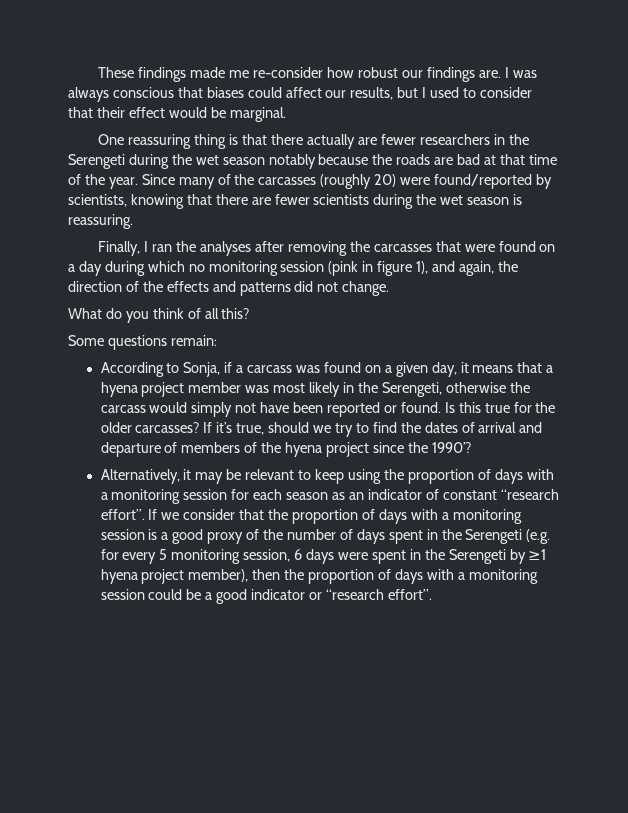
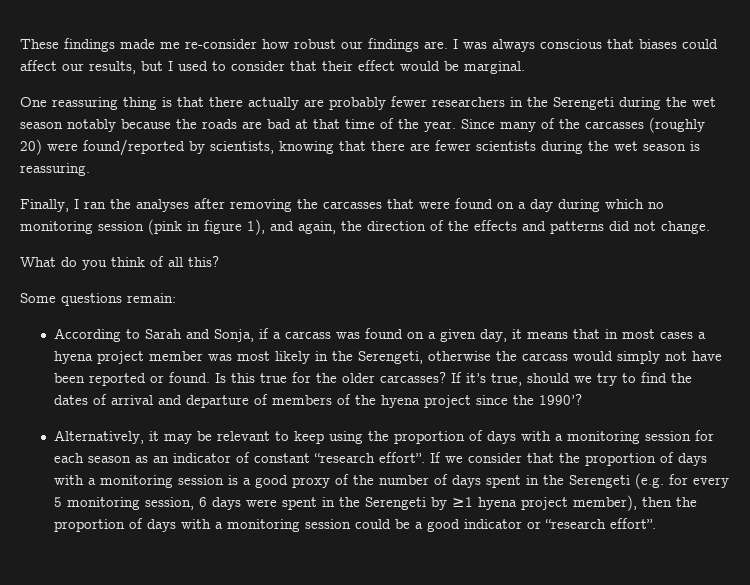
(377, 141) none -> [329,97,386,110] probably
(180, 368) none -> [145,329,211,339] Sarah and
(543, 367) none -> [605,329,694,339] in most cases

